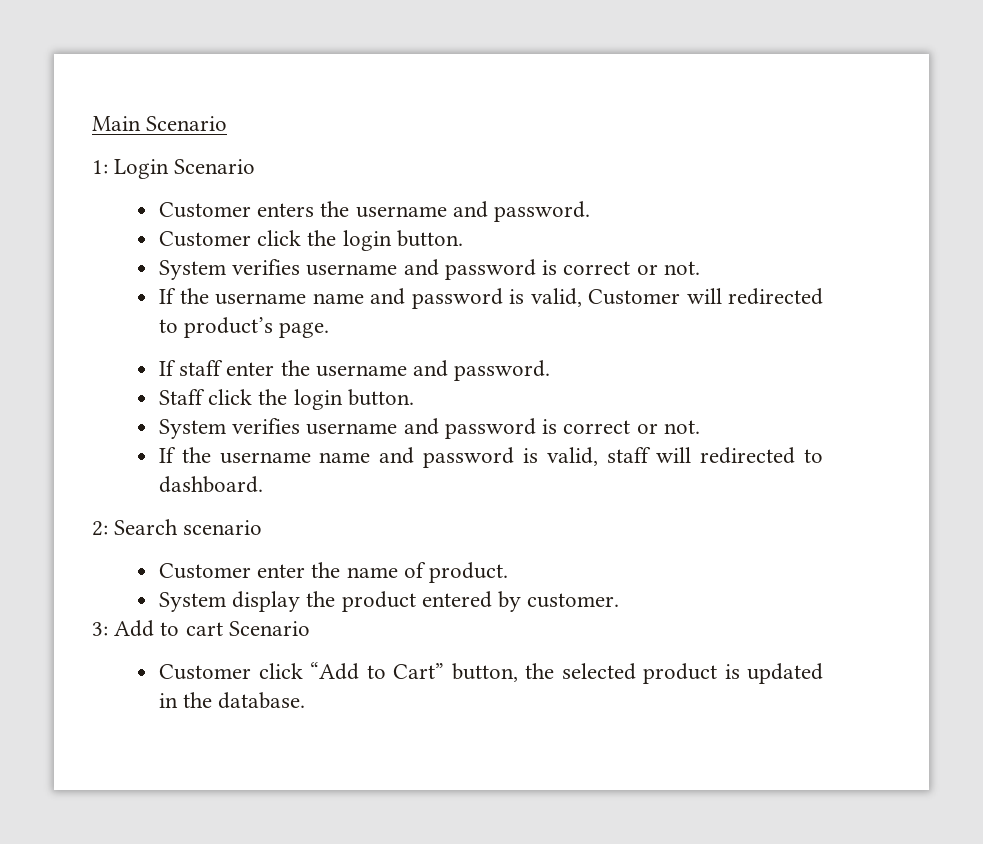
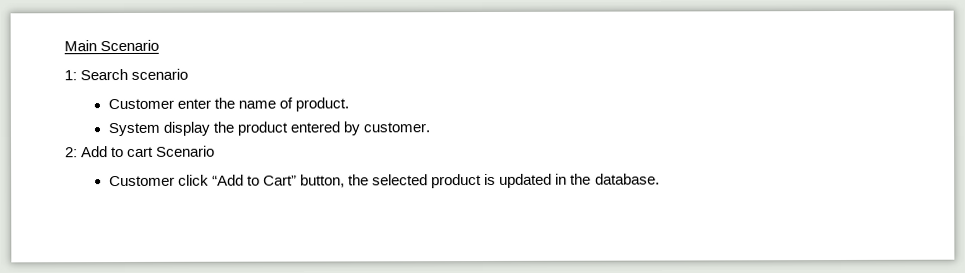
[114,159,256,179] [159,201,591,222] [159,230,463,251] [159,259,700,280] [159,288,823,309] [159,317,330,338] [159,360,551,381] [159,389,414,410] [159,418,700,439] [159,447,823,468] [159,476,264,493] [92,521,108,536] Login Scenario // Customer enters the username and password. // Customer click the login button. // System verifies username and password is correct or not. // If the username name and password is valid, Customer will redirected to product’s page. // If staff enter the username and password. // Staff click the login button. // System verifies username and password is correct or not. // If the username name and password is valid, staff will redirected to dashboard. // 2: -> (77, 75) none
[92,622,108,636] 3: -> [65,147,78,158] 2:

